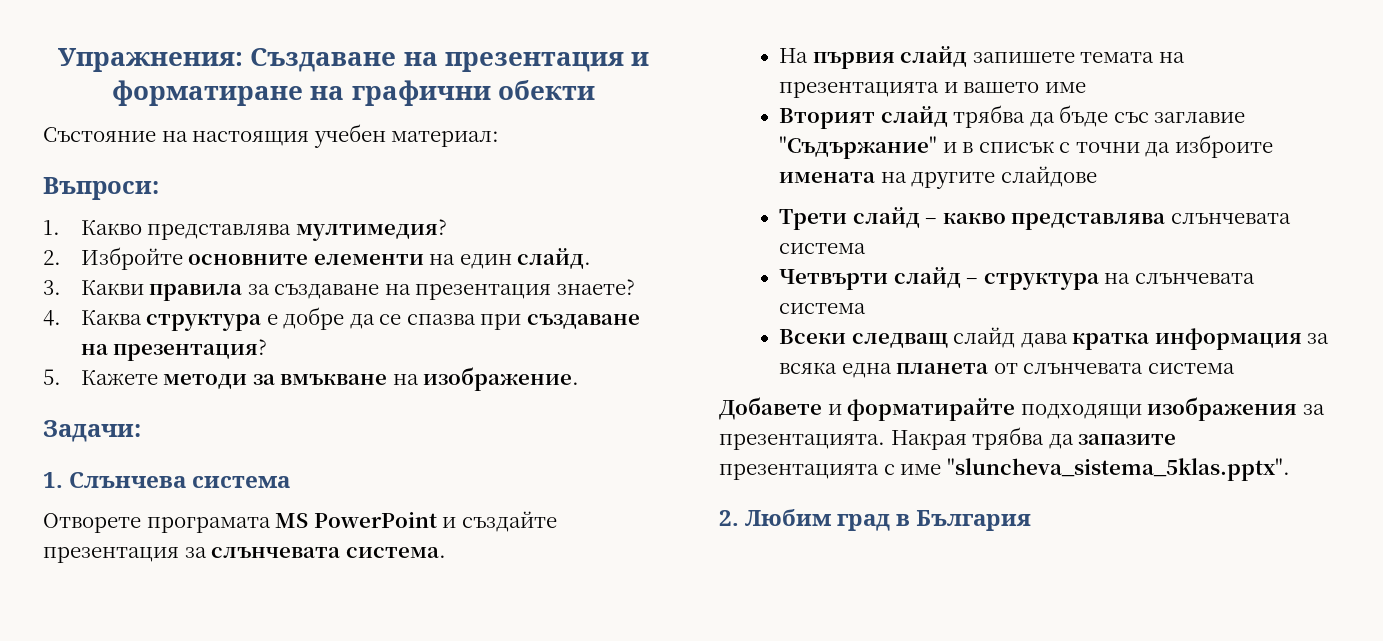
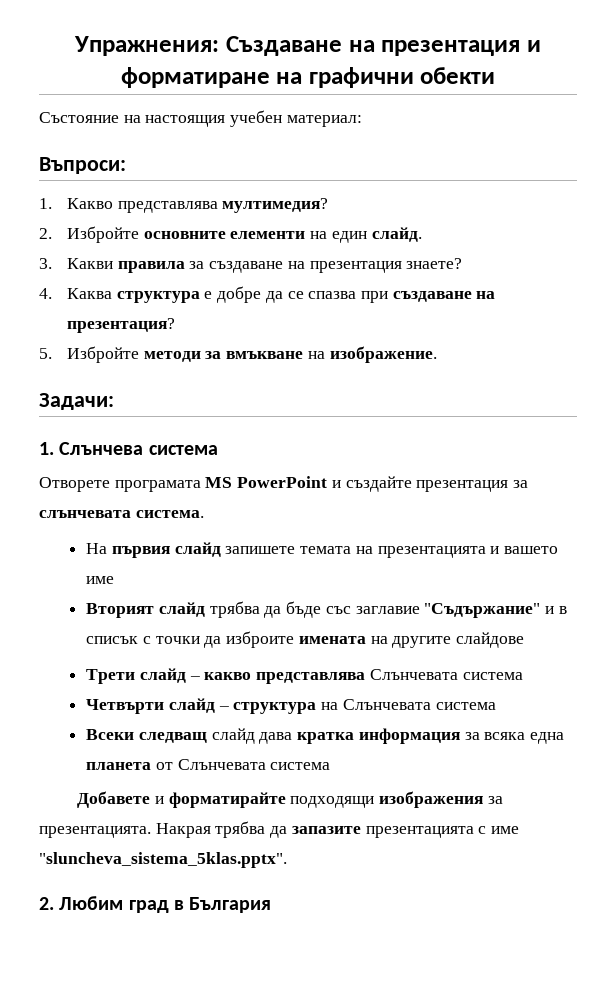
[80,370,158,385] Кажете -> [66,346,139,363] Избройте
[1075,142,1140,153] точни -> [155,636,200,644] точки
[1170,213,1291,224] слънчевата -> [369,669,458,680] Слънчевата
[1134,273,1255,284] слънчевата -> [342,699,431,710] Слънчевата
[1023,363,1144,374] слънчевата -> [177,759,266,770] Слънчевата

